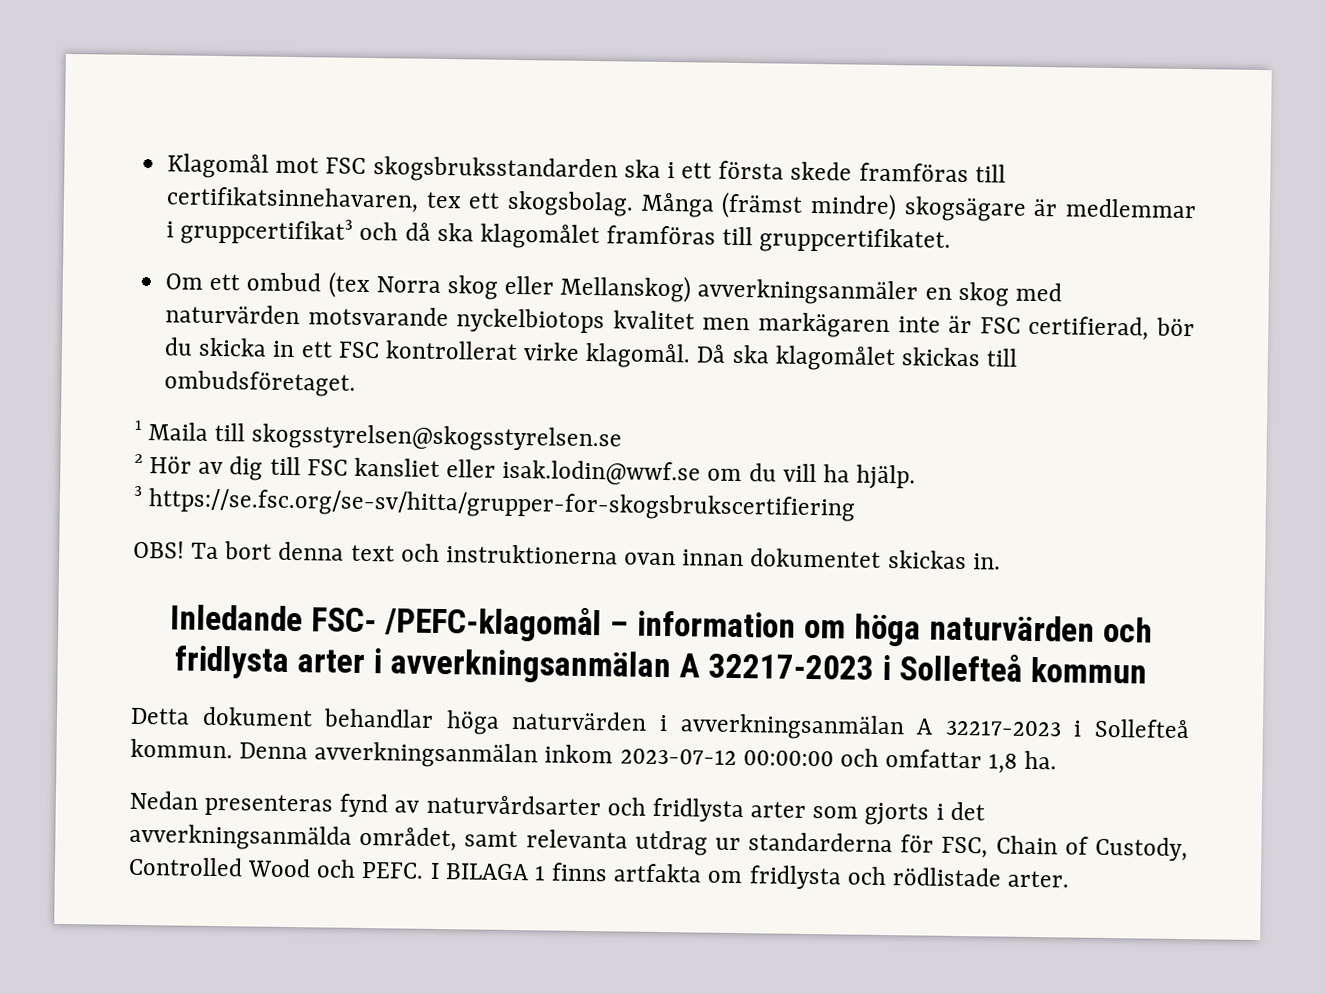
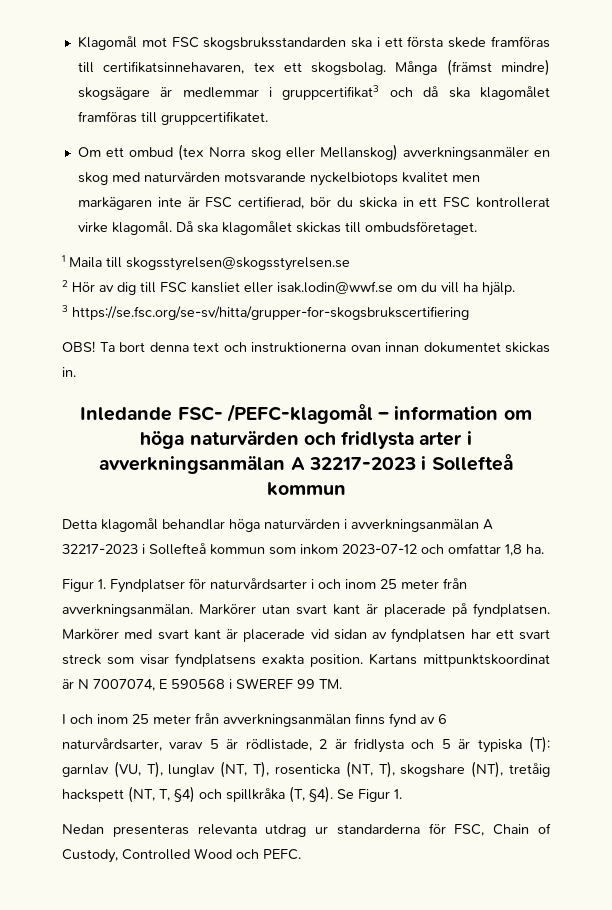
[201,706,313,727] dokument -> [101,518,158,532] klagomål
[130,738,539,769] kommun. Denna avverkningsanmälan -> [210,544,296,555] kommun som
[742,750,834,767] 00:00:00 -> (417, 549) none
[129,790,985,826] [129,823,519,852] Nedan presenteras fynd av naturvårdsarter och fridlysta arter som gjorts i det avverkningsanmälda området, samt -> [62,578,467,593] [62,603,550,618] [62,628,550,643] [62,653,550,668] [62,678,342,691] [62,713,447,728] [62,736,551,753] [62,761,550,778] [62,786,402,803] [62,824,189,837] Figur 1. Fyndplatser för naturvårdsarter i och inom 25 meter från avverkningsanmälan. Markörer utan svart kant är placerade på fyndplatsen. Markörer med svart kant är placerade vid sidan av fyndplatsen har ett svart streck som visar fyndplatsens exakta position. Kartans mittpunktskoordinat är N 7007074, E 590568 i SWEREF 99 TM. // I och inom 25 meter från avverkningsanmälan finns fynd av 6 naturvårdsarter, varav 5 är rödlistade, 2 är fridlysta och 5 är typiska (T): garnlav (VU, T), lunglav (NT, T), rosenticka (NT, T), skogshare (NT), tretåig hackspett (NT, T, §4) och spillkråka (T, §4). Se Figur 1. // Nedan presenteras
[429,862,1071,890] I BILAGA 1 finns artfakta om fridlysta och rödlistade arter. -> (301, 854) none

